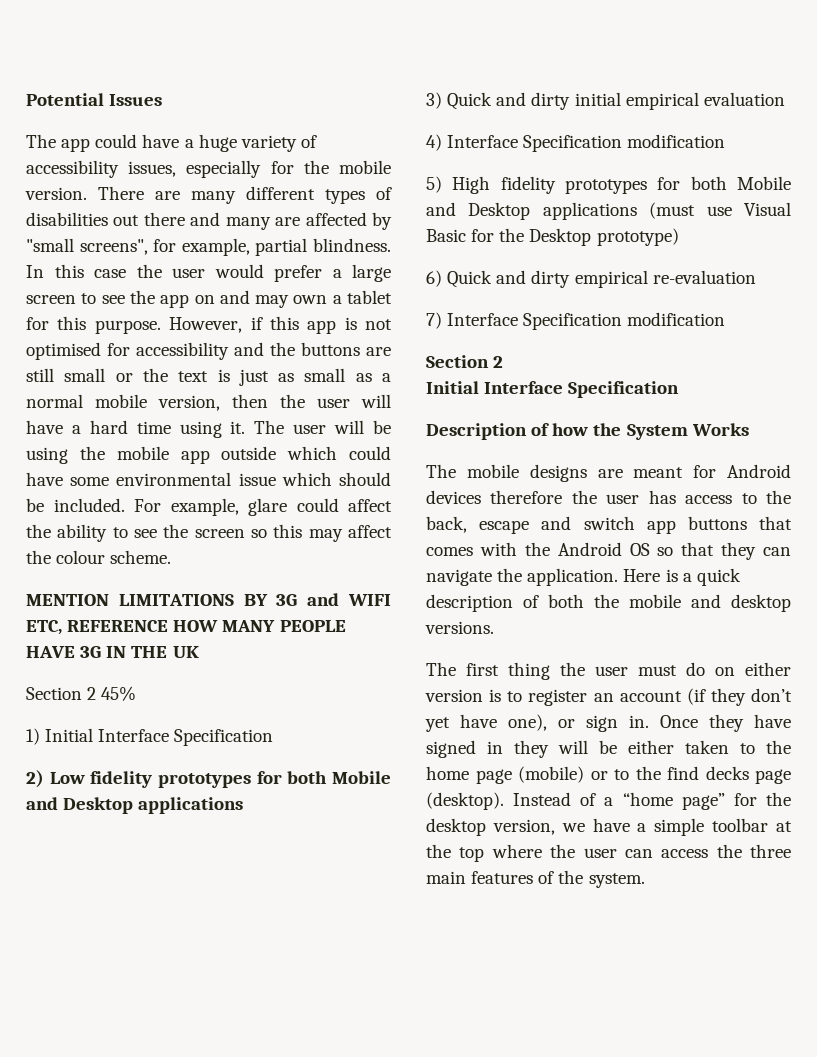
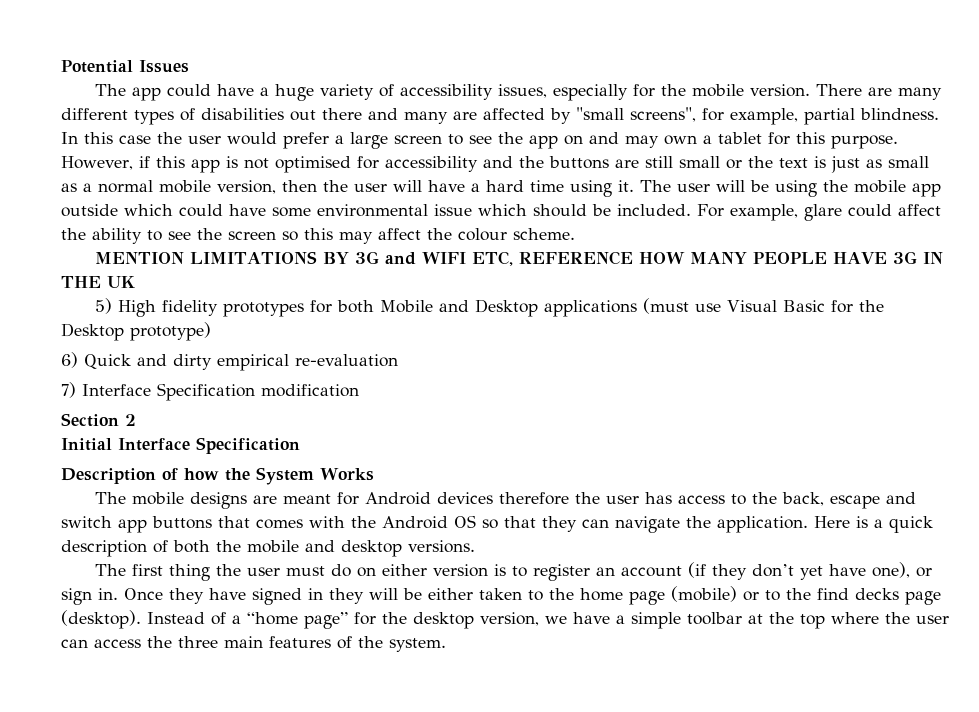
[26,686,137,701] [26,728,274,746] [26,770,392,788] [26,797,244,814] [426,92,785,110] [426,134,726,152] // Section 2 45% // 1) Initial Interface Specification // 2) Low fidelity prototypes for both Mobile and Desktop applications // 3) Quick and dirty initial empirical evaluation // 4) Interface Specification modification -> (135, 282) none

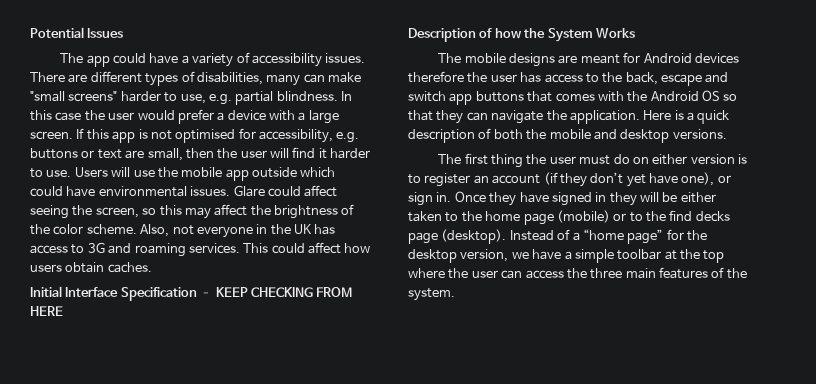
[274,84,314,101] huge -> (189, 59) none
[497,84,810,101] issues, especially for the mobile version. -> [325,53,366,63] issues.
[897,87,942,100] many -> (88, 78) none
[201,107,798,125] disabilities out there and many are affected by "small screens", for example, -> [196,72,361,86] [30,91,232,105] disabilities, many can make "small screens" harder to use, e.g.
[350,132,898,149] [61,156,150,170] large screen to see the app on and may own a tablet for this purpose. However, if -> [227,110,339,124] [30,128,85,140] device with a large screen. If
[385,156,929,173] [61,180,817,197] accessibility and the buttons are still small or the text is just as small as a normal mobile version, then the user will have a hard time using it. The user will be using -> [259,129,360,143] [30,147,371,161] [30,167,155,178] accessibility, e.g. buttons or text are small, then the user will find it harder to use. Users will use
[272,204,941,221] [61,228,276,244] some environmental issue which should be included. For example, glare could affect the ability to see the screen -> [98,185,338,197] [30,205,139,219] environmental issues. Glare could affect seeing the screen,
[458,228,575,241] [94,251,943,266] [61,276,135,288] [94,298,884,317] [61,322,211,341] [61,352,398,371] [61,382,359,401] [61,413,136,427] [61,437,300,454] colour scheme. // MENTION LIMITATIONS BY 3G and WIFI ETC, REFERENCE HOW MANY PEOPLE HAVE 3G IN THE UK // 5) High fidelity prototypes for both Mobile and Desktop applications (must use Visual Basic for the Desktop prototype) // 6) Quick and dirty empirical re-evaluation // 7) Interface Specification modification // Section 2 // Initial Interface Specification -> [274,204,355,219] [30,224,336,238] [30,242,371,257] [30,262,152,273] [30,286,353,301] [30,306,63,316] brightness of the color scheme. Also, not everyone in the UK has access to 3G and roaming services. This could affect how users obtain caches. // Initial Interface Specification – KEEP CHECKING FROM HERE

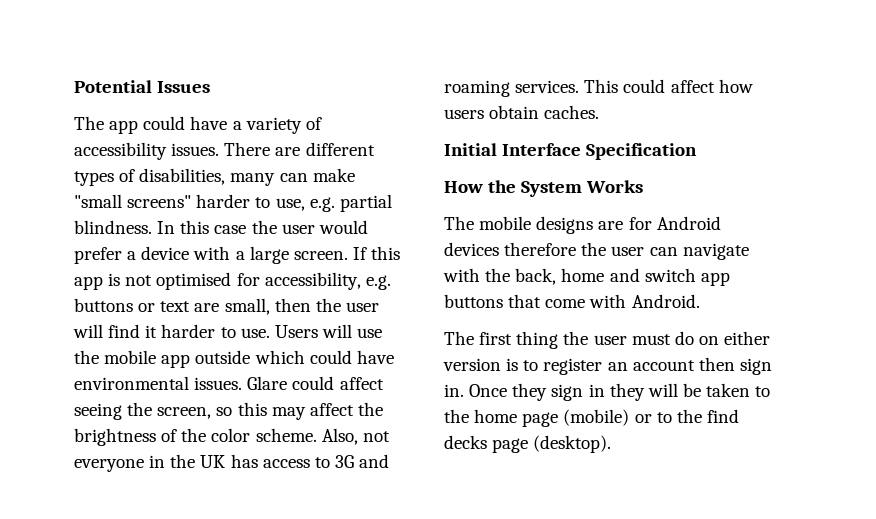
[200,287,353,297] [30,306,63,316] [408,28,522,42] – KEEP CHECKING FROM HERE // Description of how -> [444,181,483,193] // How
[580,54,620,64] meant -> (624, 225) none
[520,72,599,83] has access to -> [649,243,749,260] [443,268,480,282] can navigate with
[661,74,702,86] escape -> [561,268,605,282] home
[555,90,738,102] [408,110,730,124] [408,128,727,143] comes with the Android OS so that they can navigate the application. Here is a quick description of both the mobile and desktop versions. -> [545,294,700,308] come with Android.
[543,172,731,187] (if they don’t yet have one), or -> [698,357,735,371] then
[519,192,592,206] have signed -> [551,384,584,401] sign
[680,192,716,203] either -> (701, 390) none
[509,229,707,244] [408,249,725,263] [408,267,747,279] [408,288,455,301] Instead of a “home page” for the desktop version, we have a simple toolbar at the top where the user can access the three main features of the system. -> (612, 444) none

